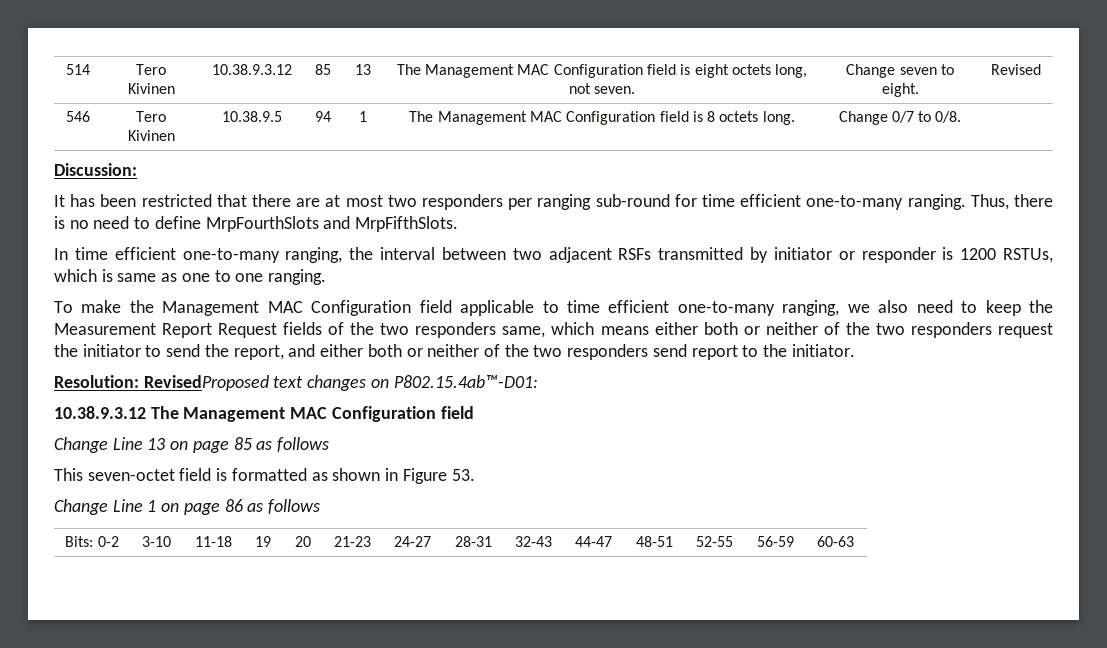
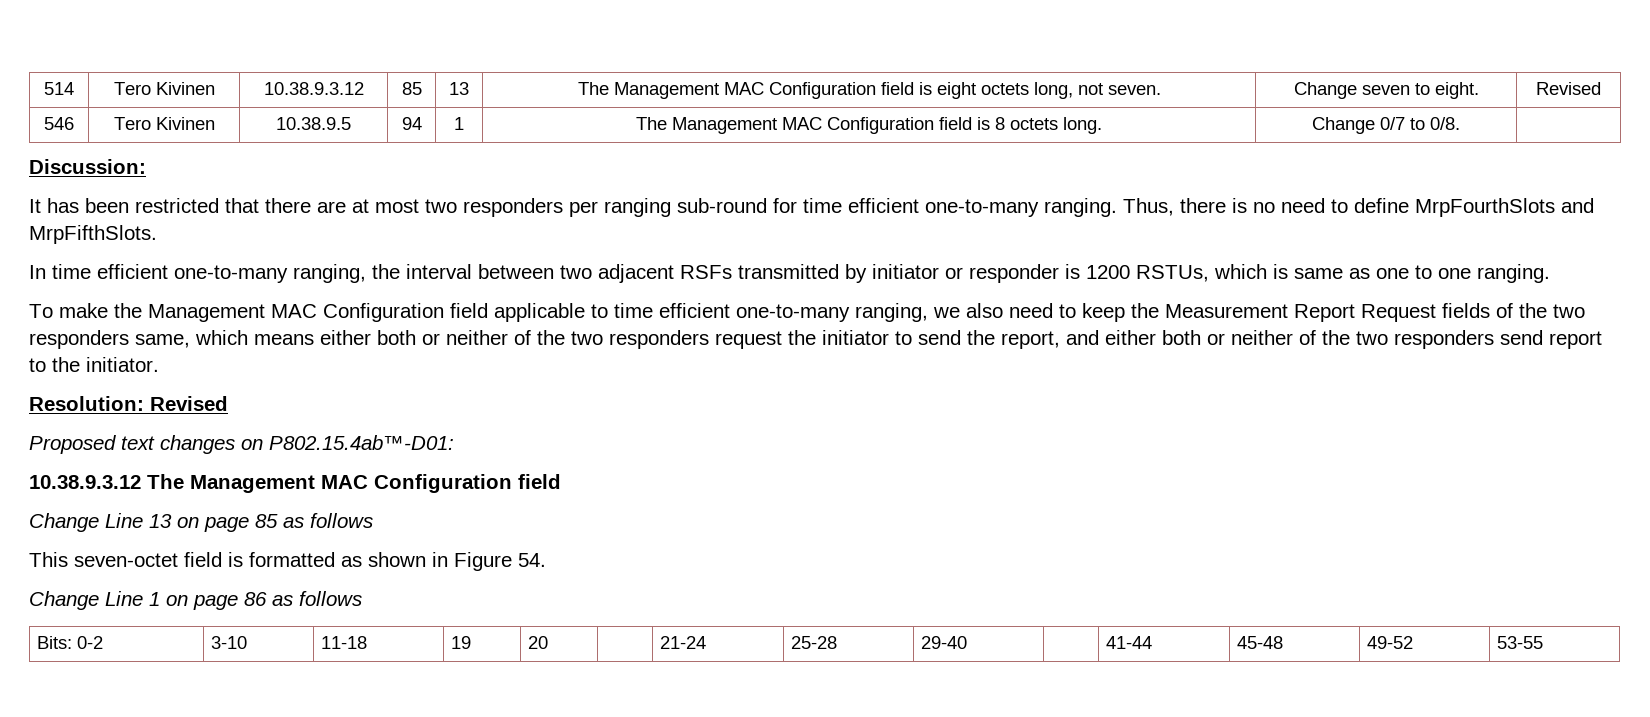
[143,375,269,391] RevisedProposed -> [150,396,228,411] [29,435,116,454] Revised // Proposed
[451,469,475,481] 53. -> [518,553,546,567] 54.
[334,536,372,547] [394,536,432,547] [455,536,493,547] [515,536,553,547] [575,536,613,547] [636,536,674,547] [696,536,734,547] [757,536,795,547] [817,536,855,547] 21-23 | 24-27 | 28-31 | 32-43 | 44-47 | 48-51 | 52-55 | 56-59 | 60-63 -> [660,636,707,649] [791,636,838,649] [921,636,968,649] [1106,636,1153,649] [1237,636,1284,649] [1367,636,1414,649] [1497,636,1544,649] | 21-24 | 25-28 | 29-40 | | 41-44 | 45-48 | 49-52 | 53-55

